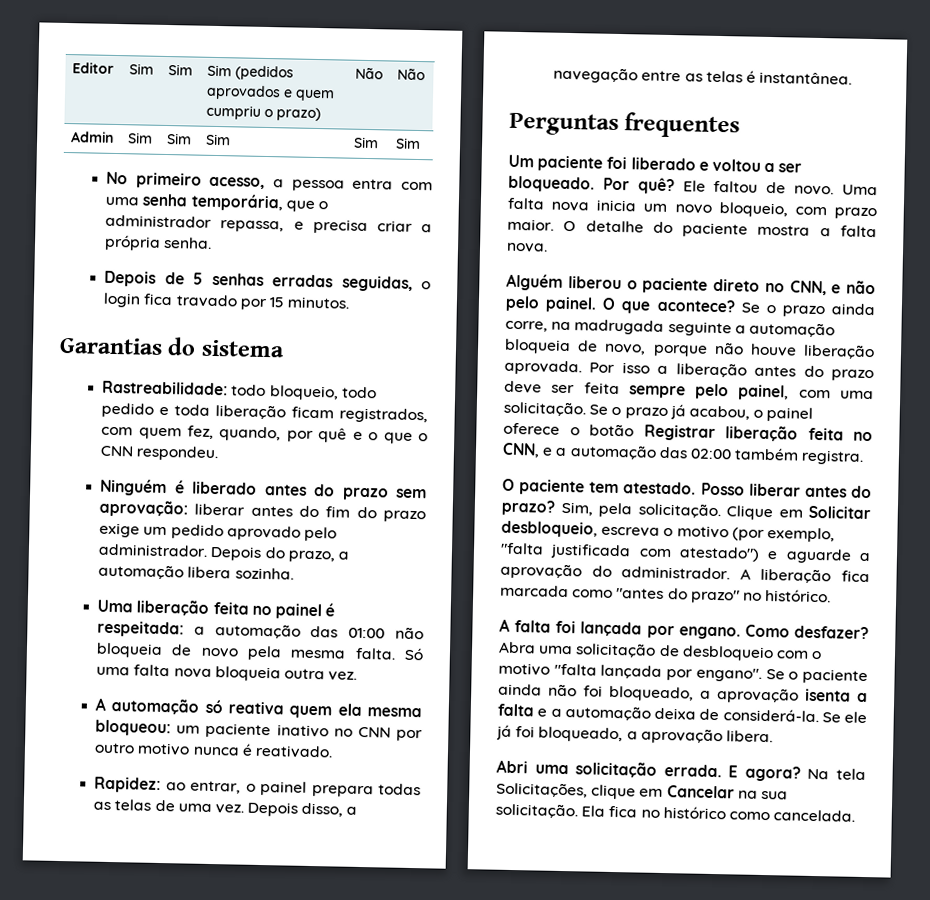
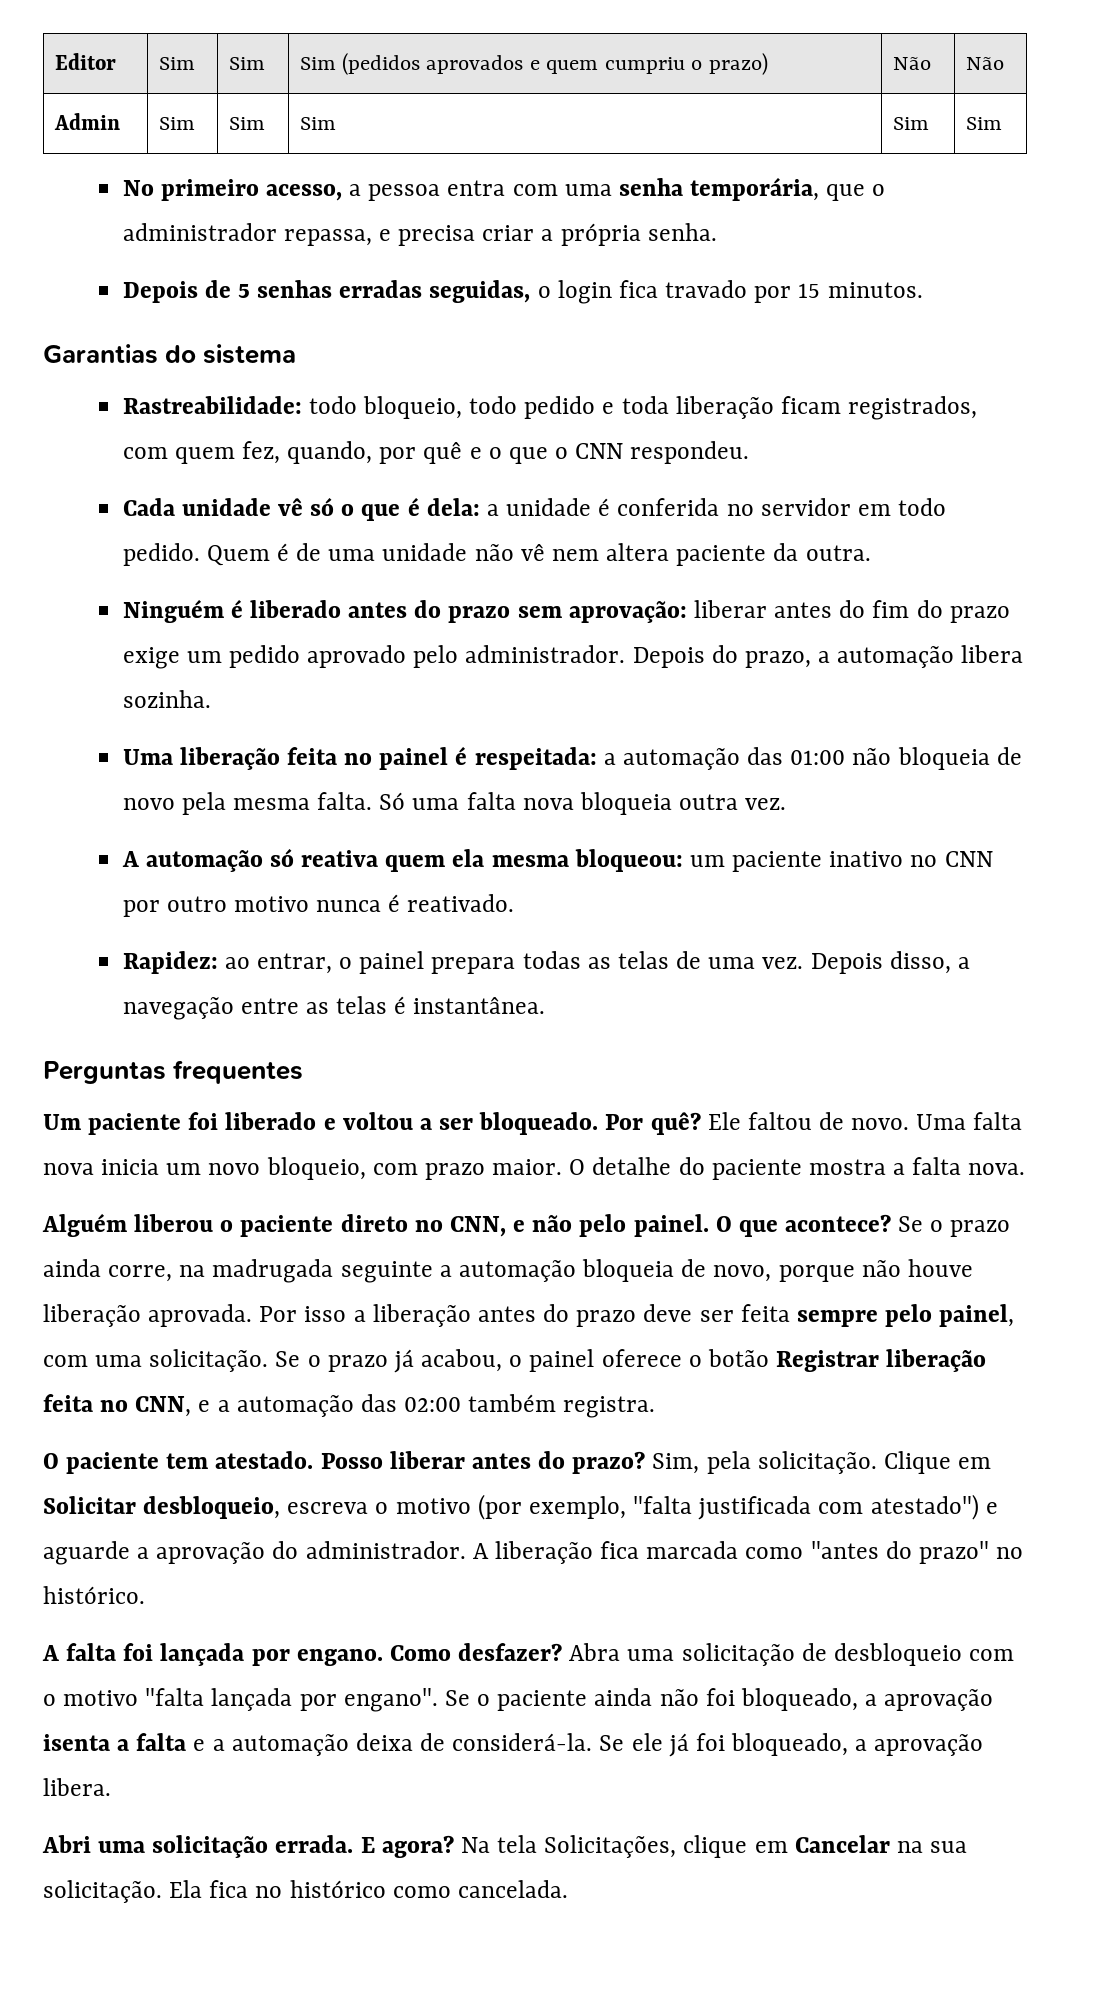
(220, 453) none -> [122,497,946,521] [122,543,871,566] // Cada unidade vê só o que é dela: a unidade é conferida no servidor em todo pedido. Quem é de uma unidade não vê nem altera paciente da outra.

